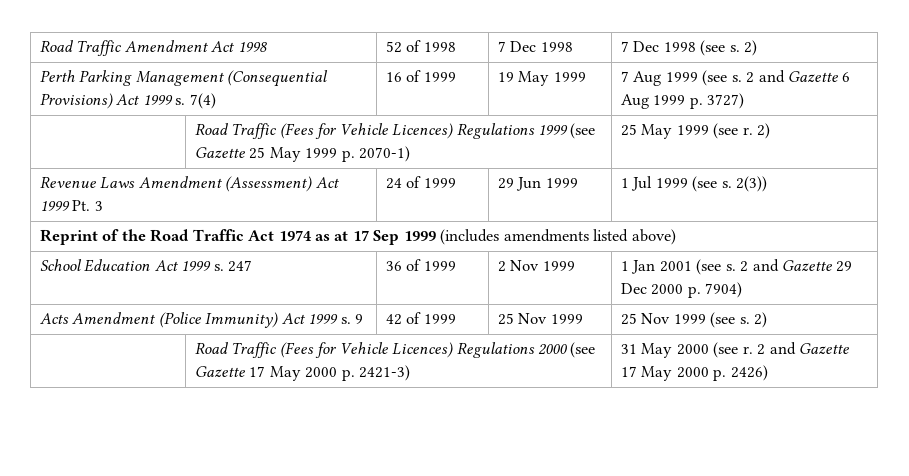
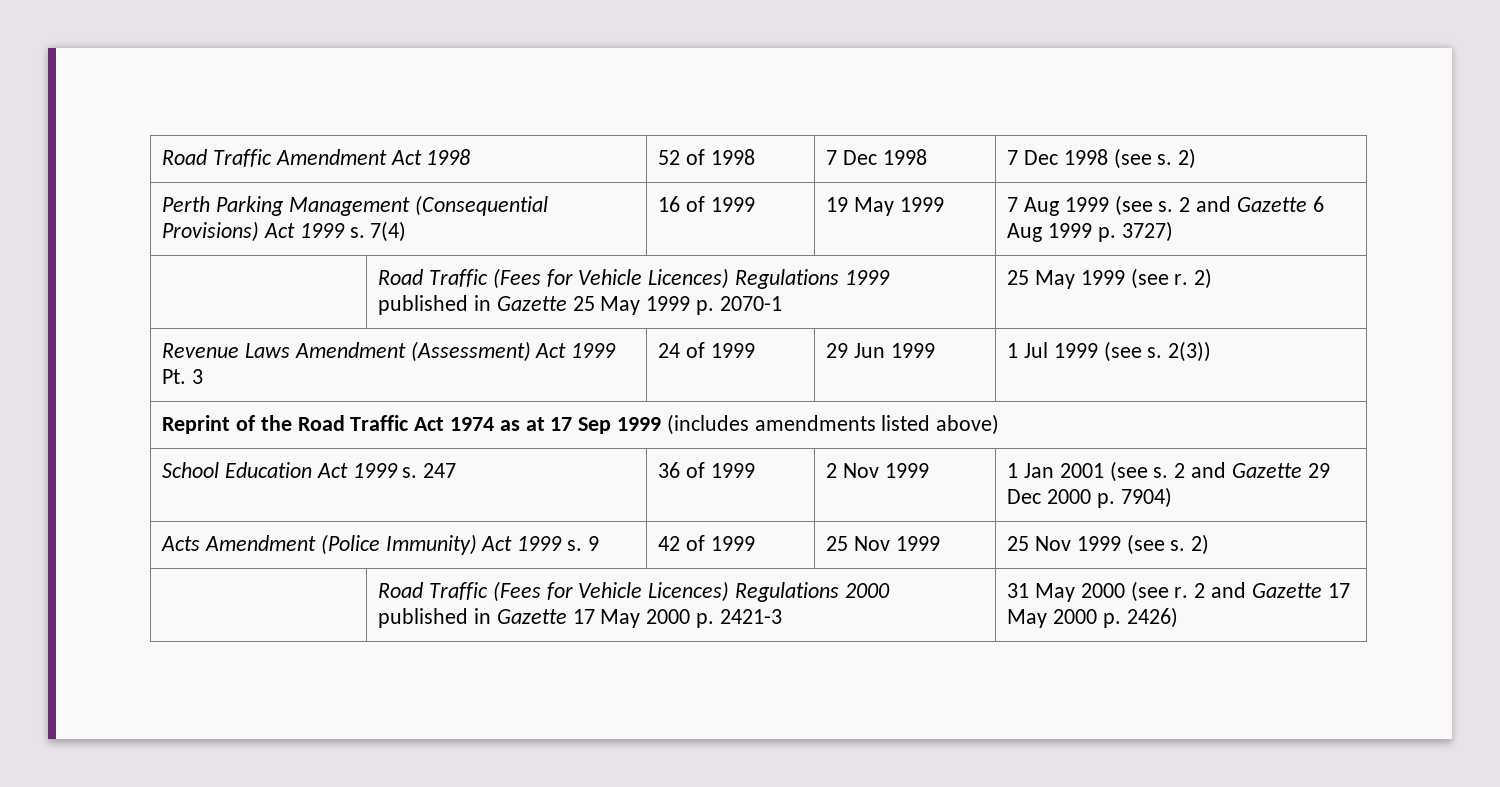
[570,123,596,139] (see -> [378,295,491,315] published in
[359,146,411,162] 2070-1) -> [719,296,782,311] 2070-1
[570,342,596,358] [194,365,411,381] (see Gazette 17 May 2000 p. 2421-3) -> [378,608,782,628] published in Gazette 17 May 2000 p. 2421-3

